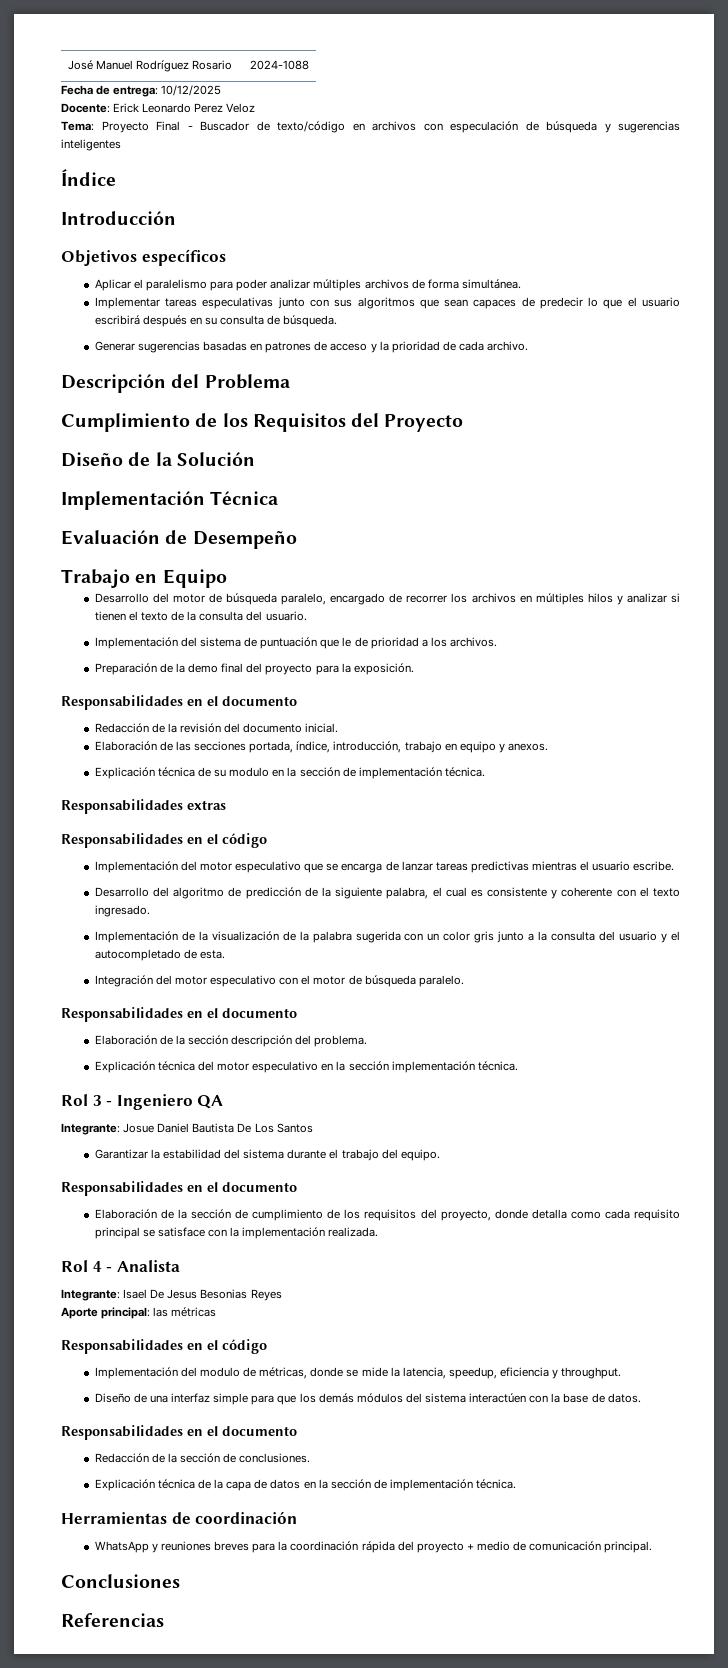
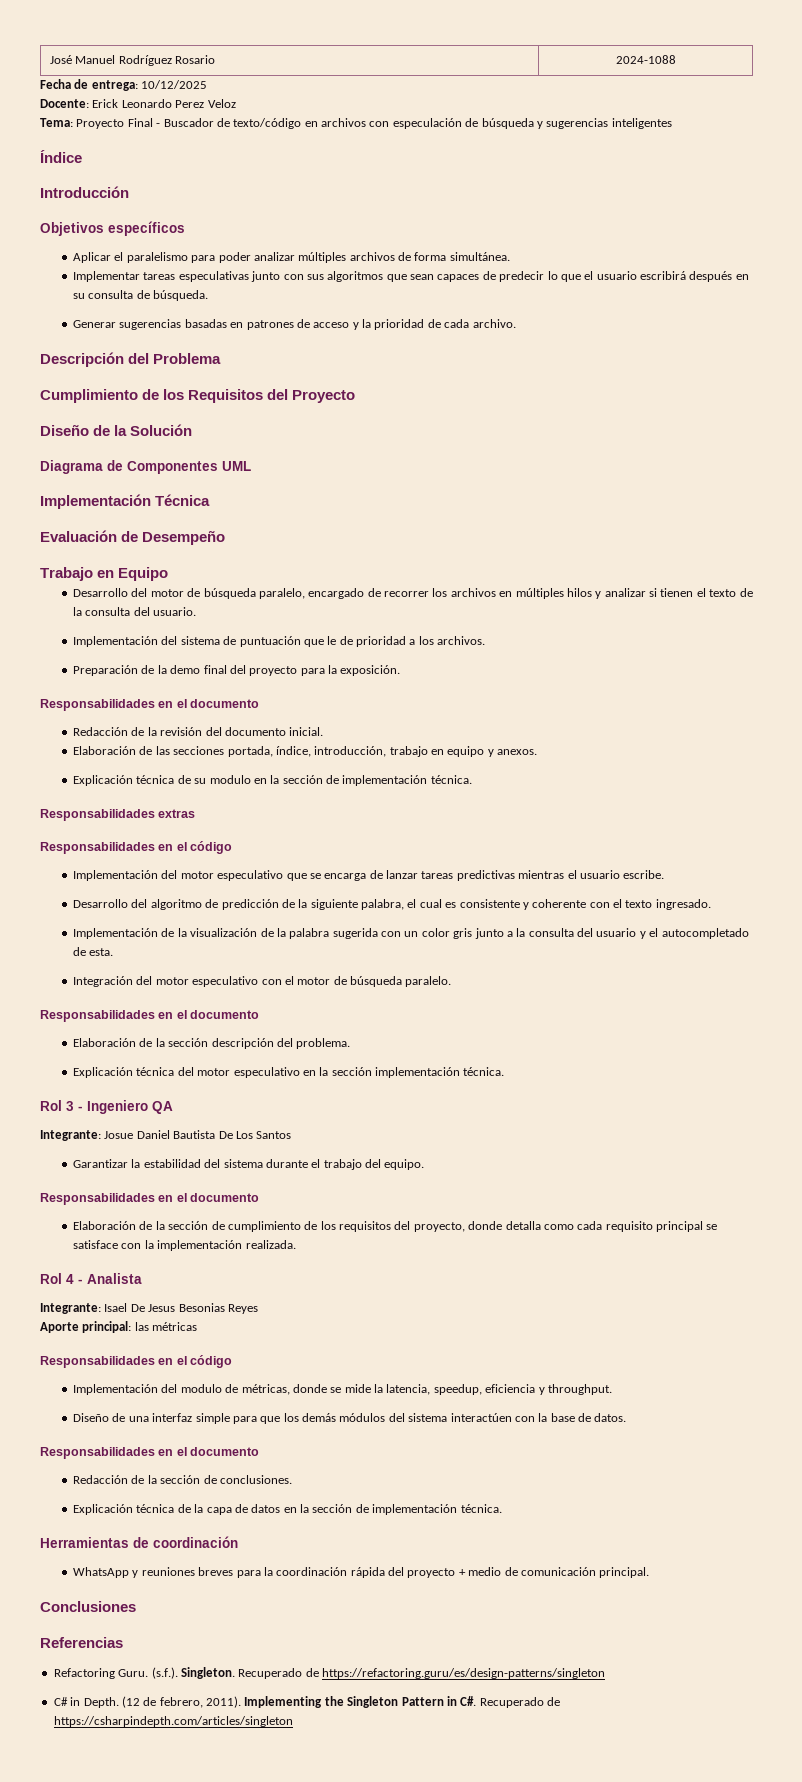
(255, 459) none -> [40,460,251,474] // Diagrama de Componentes UML
(164, 1620) none -> [53,1667,605,1679] [53,1696,560,1708] [53,1716,293,1727] // Refactoring Guru. (s.f.). Singleton. Recuperado de https://refactoring.guru/es/design-patterns/singleton // C# in Depth. (12 de febrero, 2011). Implementing the Singleton Pattern in C#. Recuperado de https://csharpindepth.com/articles/singleton

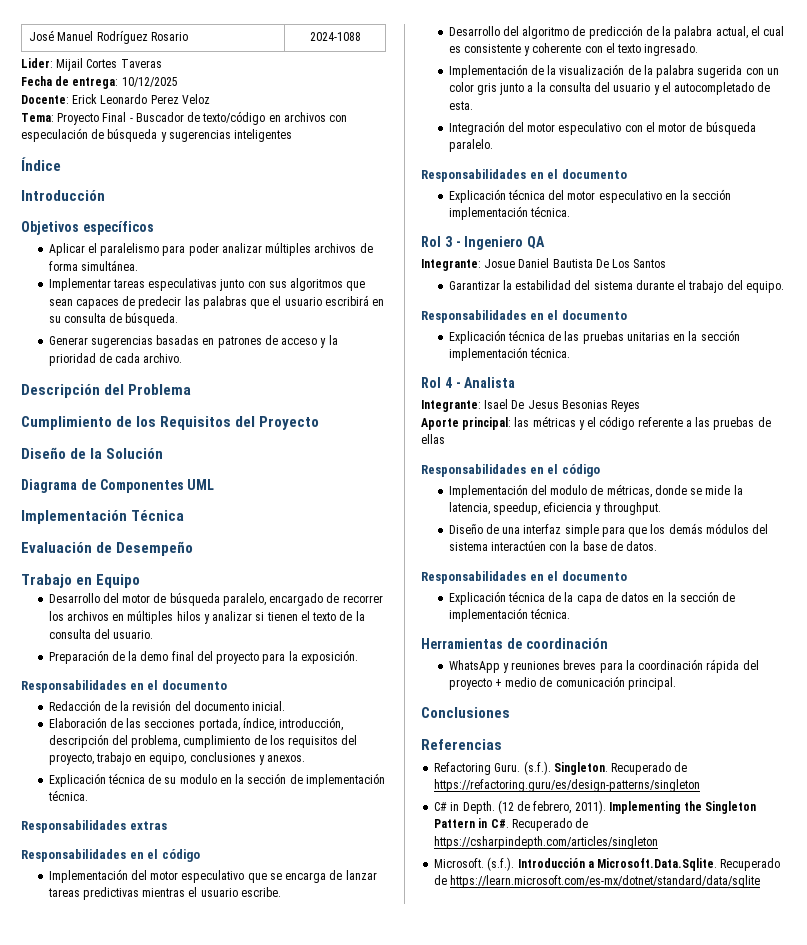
(676, 59) none -> [21,58,162,71] // Lider: Mijail Cortes Taveras
[547,271,558,280] lo -> [184,296,247,309] las palabras
[689,271,733,282] después -> (369, 300) none
[73,636,486,647] // Implementación del sistema de puntuación que le de prioridad a los archivos. -> (154, 634) none
[389,746,485,757] trabajo en equipo -> [48,734,358,748] [48,752,256,765] descripción del problema, cumplimiento de los requisitos del proyecto, trabajo en equipo, conclusiones
[310,899,405,910] siguiente palabra, -> [674,26,748,39] palabra actual,
[73,1038,351,1049] // Elaboración de la sección descripción del problema. -> (627, 174) none
[73,1221,718,1232] [73,1240,296,1251] Elaboración de la sección de cumplimiento de los requisitos del proyecto, donde detalla como cada requisito principal se satisface con la implementación realizada. -> [448,330,740,344] [448,347,570,361] Explicación técnica de las pruebas unitarias en la sección implementación técnica.
(198, 1326) none -> [578,416,771,430] [421,434,445,444] y el código referente a las pruebas de ellas
[73,1475,292,1484] // Redacción de la sección de conclusiones. -> (627, 576) none
(293, 1721) none -> [434,857,781,871] [434,875,761,888] // Microsoft. (s.f.). Introducción a Microsoft.Data.Sqlite. Recuperado de https://learn.microsoft.com/es-mx/dotnet/standard/data/sqlite

